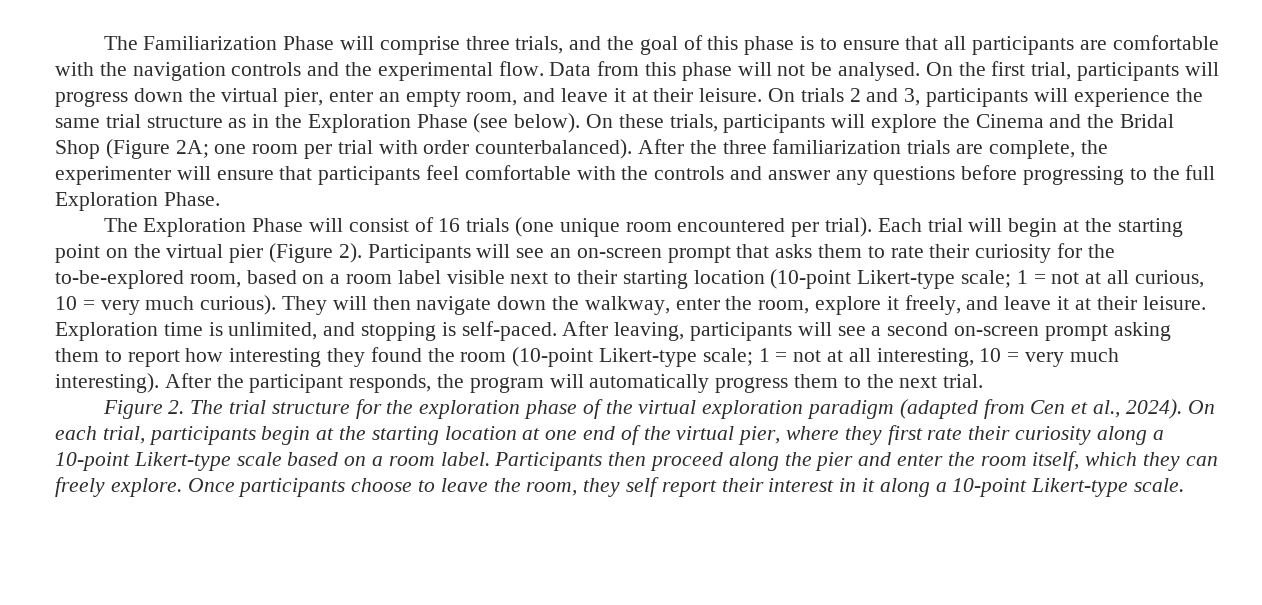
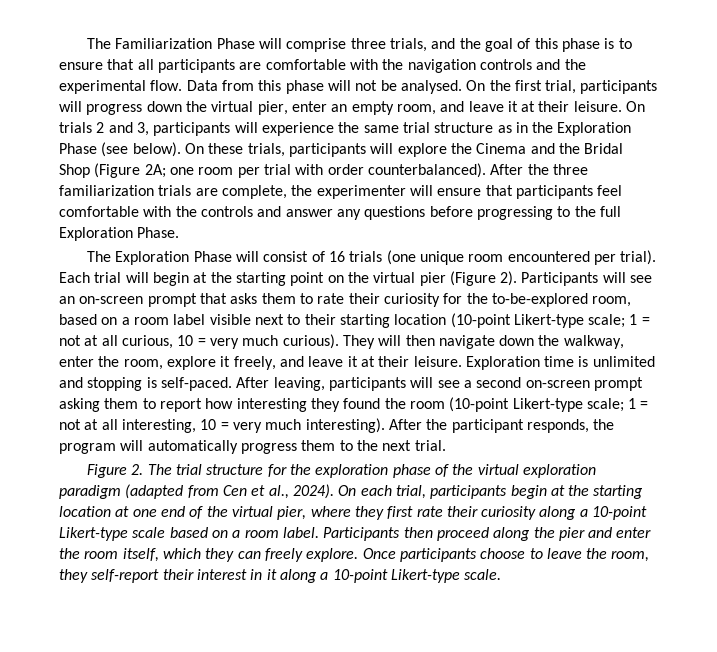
[228,322,318,340] unlimited, -> [592,356,655,367] unlimited
[626,477,717,497] self report -> [91,569,160,583] self-report

